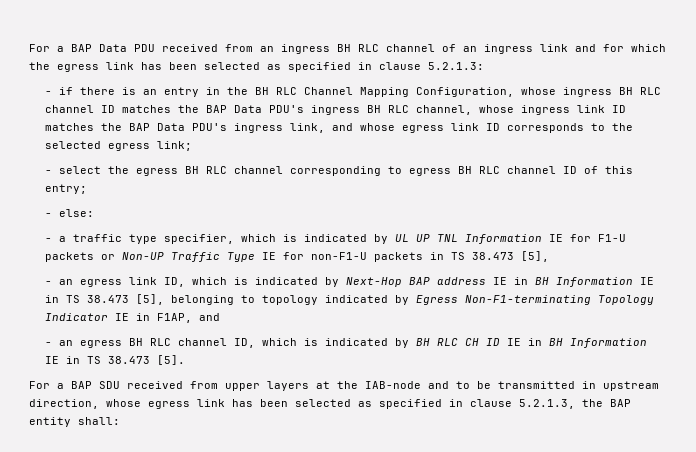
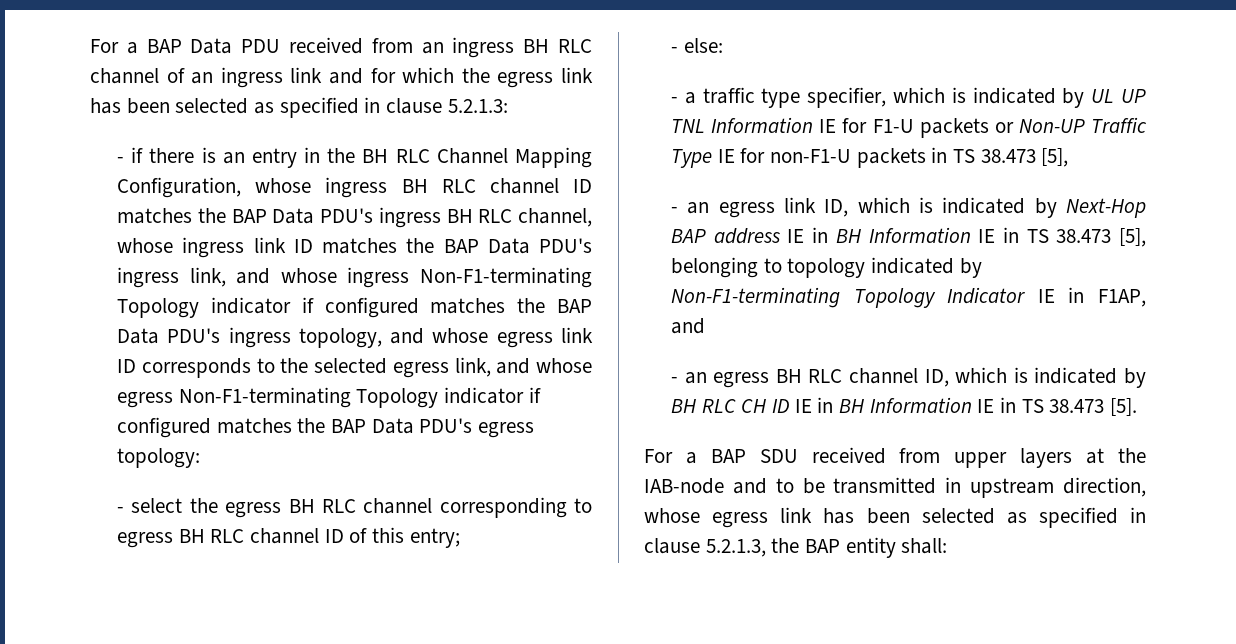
(395, 127) none -> [347,267,592,288] [117,297,593,318] [117,327,489,348] ingress Non-F1-terminating Topology indicator if configured matches the BAP Data PDU's ingress topology, and whose
[156,141,192,151] link; -> [454,357,593,377] [117,387,541,408] [117,417,535,438] [117,448,201,468] link, and whose egress Non-F1-terminating Topology indicator if configured matches the BAP Data PDU's egress topology:
[415,295,458,305] Egress -> (982, 268) none

